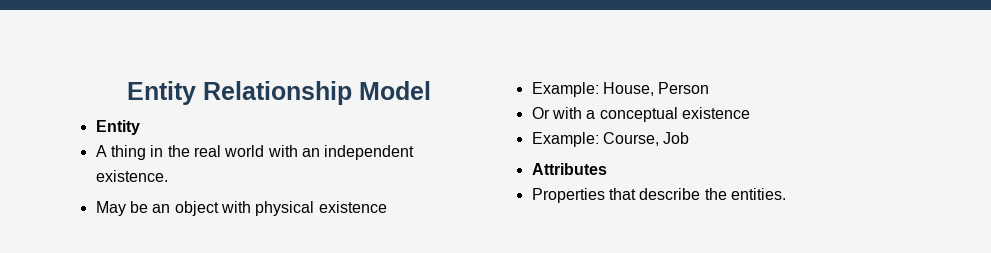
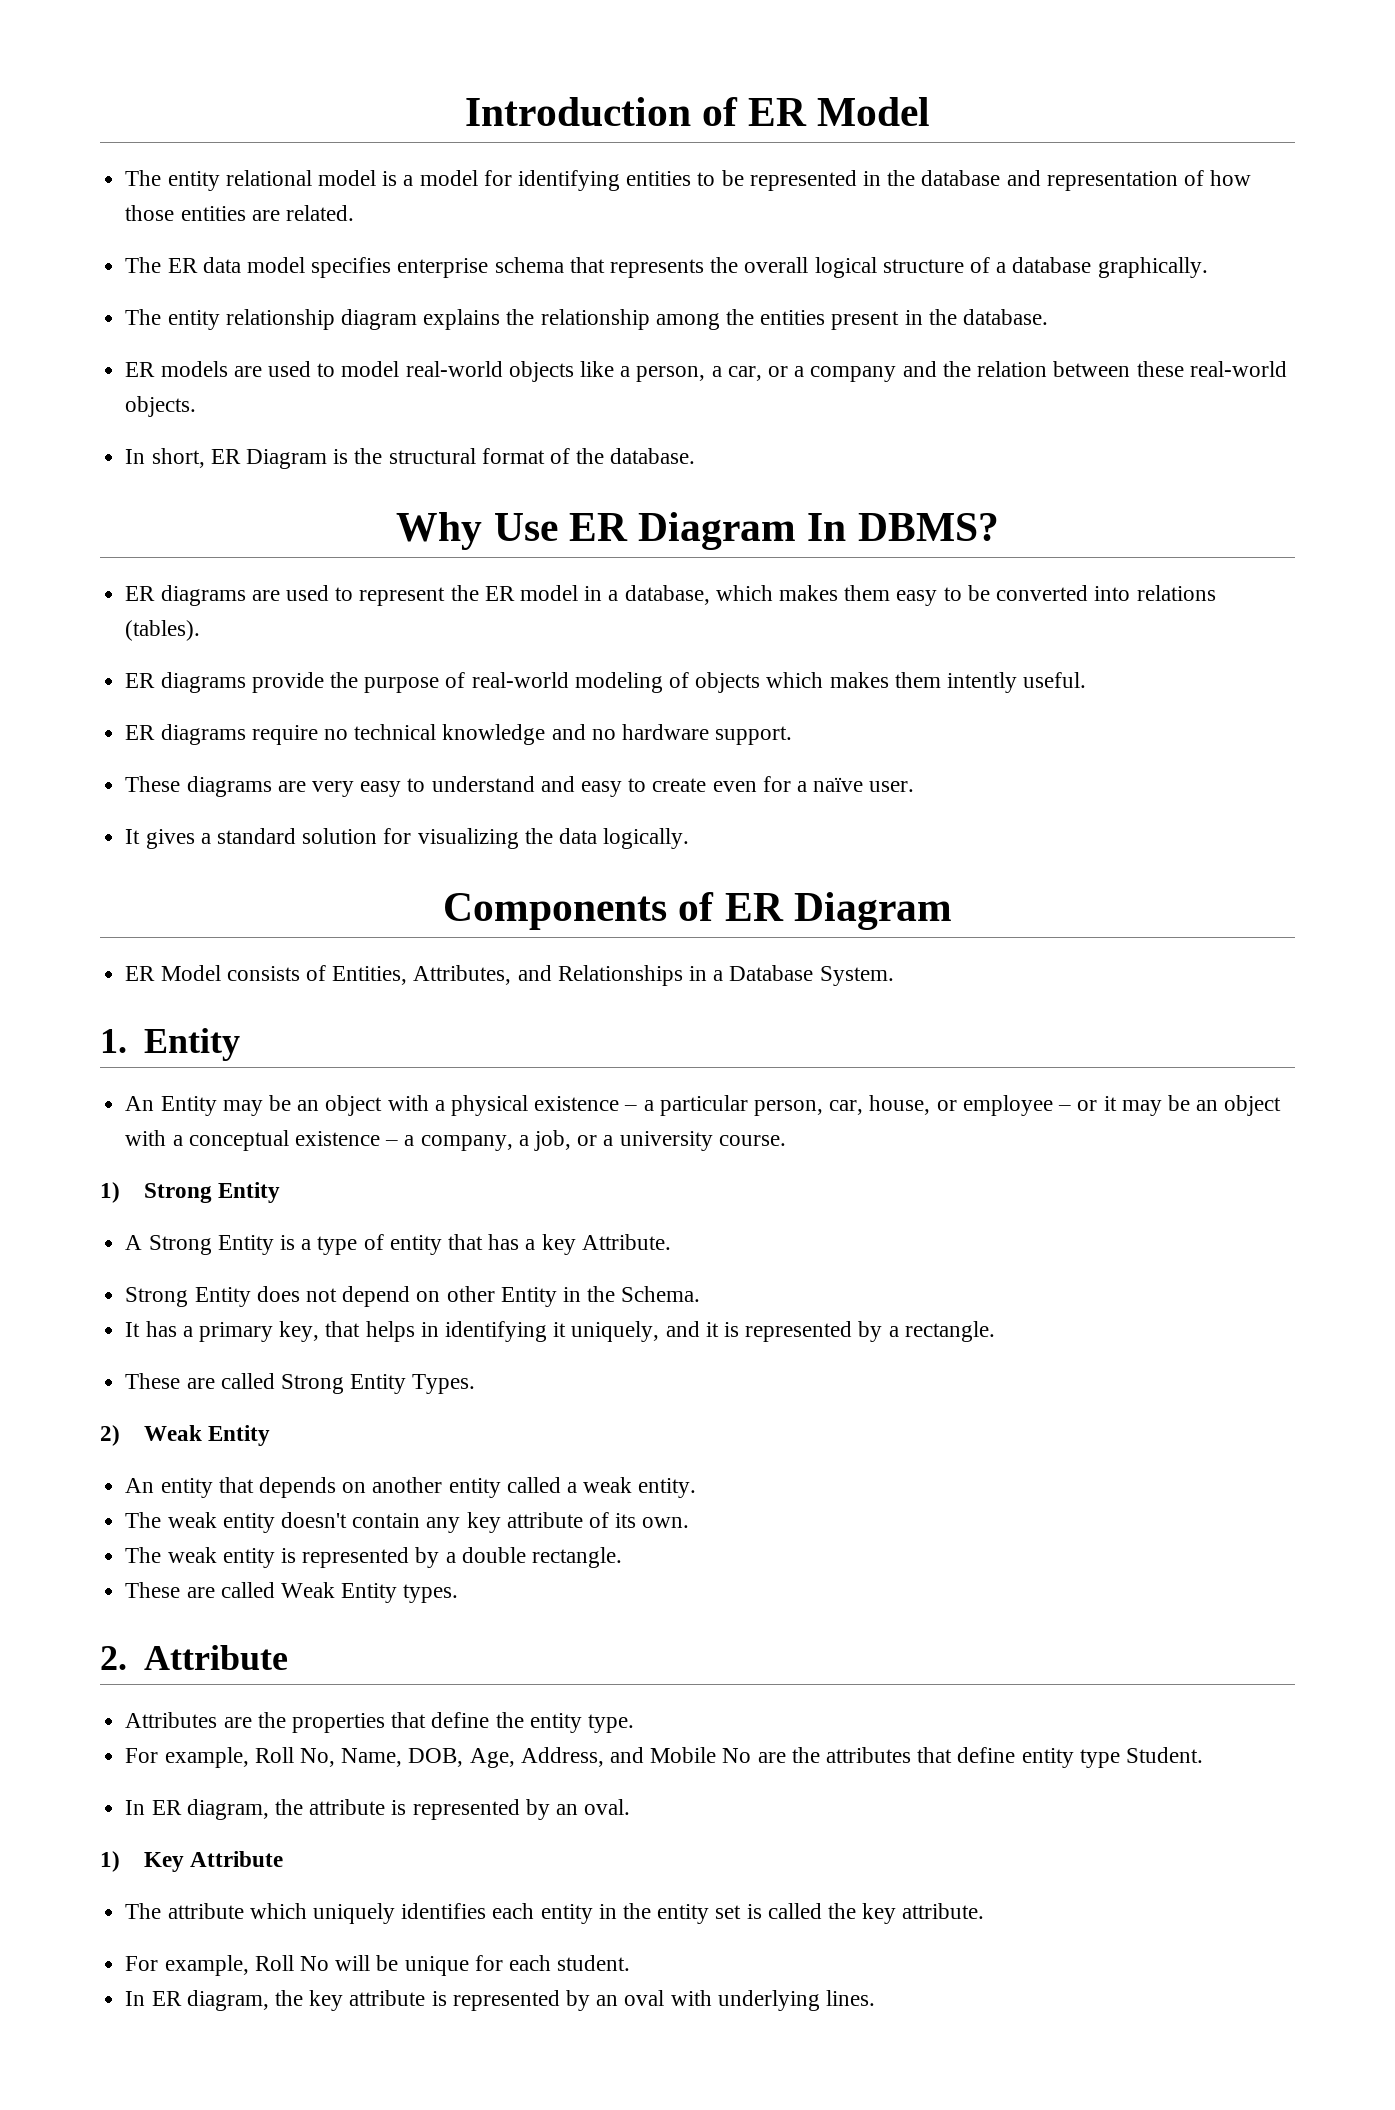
[127,81,431,105] [95,120,140,135] [95,145,415,160] [95,170,168,182] [95,201,251,216] Entity Relationship Model // Entity // A thing in the real world with an independent existence. // May be an object with -> [464,97,931,126] [125,170,1252,191] [125,205,354,221] [125,257,1208,278] [125,309,1049,330] [125,361,1287,382] [125,396,197,417] [125,448,696,469] [396,512,999,550] [125,585,1216,606] [125,620,201,641] [125,672,1087,693] [125,724,793,745] [125,776,915,797] [125,828,690,849] [443,892,952,930] [125,965,894,986] [100,1028,240,1061] [125,1095,445,1116] Introduction of ER Model // The entity relational model is a model for identifying entities to be represented in the database and representation of how those entities are related. // The ER data model specifies enterprise schema that represents the overall logical structure of a database graphically. // The entity relationship diagram explains the relationship among the entities present in the database. // ER models are used to model real-world objects like a person, a car, or a company and the relation between these real-world objects. // In short, ER Diagram is the structural format of the database. // Why Use ER Diagram In DBMS? // ER diagrams are used to represent the ER model in a database, which makes them easy to be converted into relations (tables). // ER diagrams provide the purpose of real-world modeling of objects which makes them intently useful. // ER diagrams require no technical knowledge and no hardware support. // These diagrams are very easy to understand and easy to create even for a naïve user. // It gives a standard solution for visualizing the data logically. // Components of ER Diagram // ER Model consists of Entities, Attributes, and Relationships in a Database System. // 1. Entity // An Entity may be an object with a
[531,82,710,97] [531,107,750,122] [531,132,690,147] [531,163,607,175] [531,188,786,203] // Example: House, Person // Or with a conceptual existence // Example: Course, Job // Attributes // Properties that describe the entities. -> [624,1095,1282,1116] [125,1130,786,1151] [100,1182,281,1203] [125,1234,671,1255] [125,1286,701,1307] [125,1321,995,1342] [125,1373,476,1394] [100,1425,271,1446] [125,1477,697,1498] [125,1512,690,1533] [125,1547,622,1568] [125,1582,459,1603] [100,1645,288,1670] [125,1712,634,1733] [125,1747,1204,1768] [125,1799,631,1820] [100,1851,284,1872] [125,1903,985,1924] [125,1955,631,1976] [125,1990,876,2011] – a particular person, car, house, or employee – or it may be an object with a conceptual existence – a company, a job, or a university course. // 1) Strong Entity // A Strong Entity is a type of entity that has a key Attribute. // Strong Entity does not depend on other Entity in the Schema. // It has a primary key, that helps in identifying it uniquely, and it is represented by a rectangle. // These are called Strong Entity Types. // 2) Weak Entity // An entity that depends on another entity called a weak entity. // The weak entity doesn't contain any key attribute of its own. // The weak entity is represented by a double rectangle. // These are called Weak Entity types. // 2. Attribute // Attributes are the properties that define the entity type. // For example, Roll No, Name, DOB, Age, Address, and Mobile No are the attributes that define entity type Student. // In ER diagram, the attribute is represented by an oval. // 1) Key Attribute // The attribute which uniquely identifies each entity in the entity set is called the key attribute. // For example, Roll No will be unique for each student. // In ER diagram, the key attribute is represented by an oval with underlying lines.

